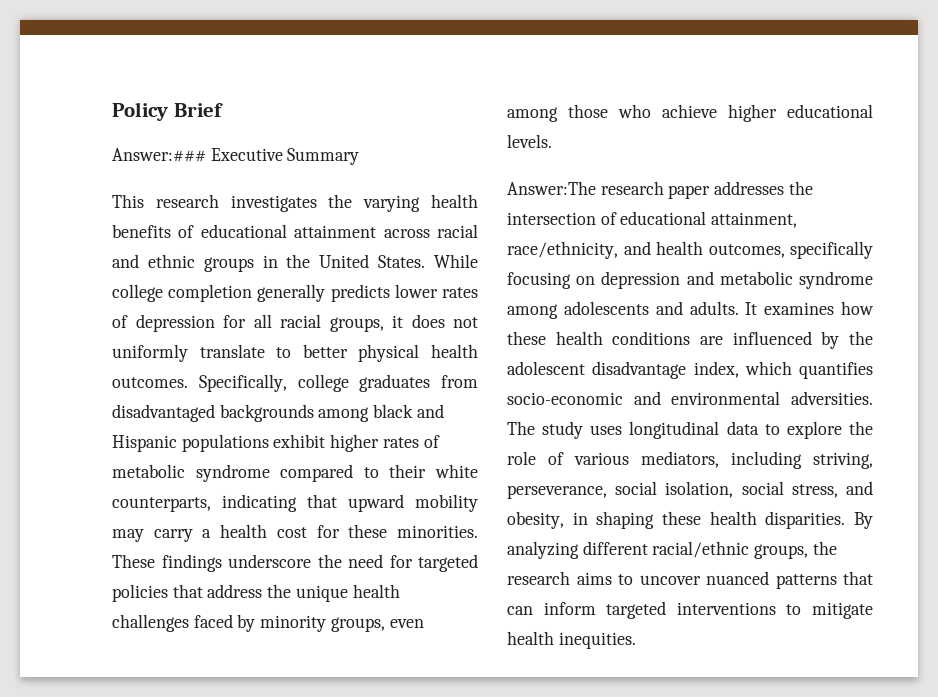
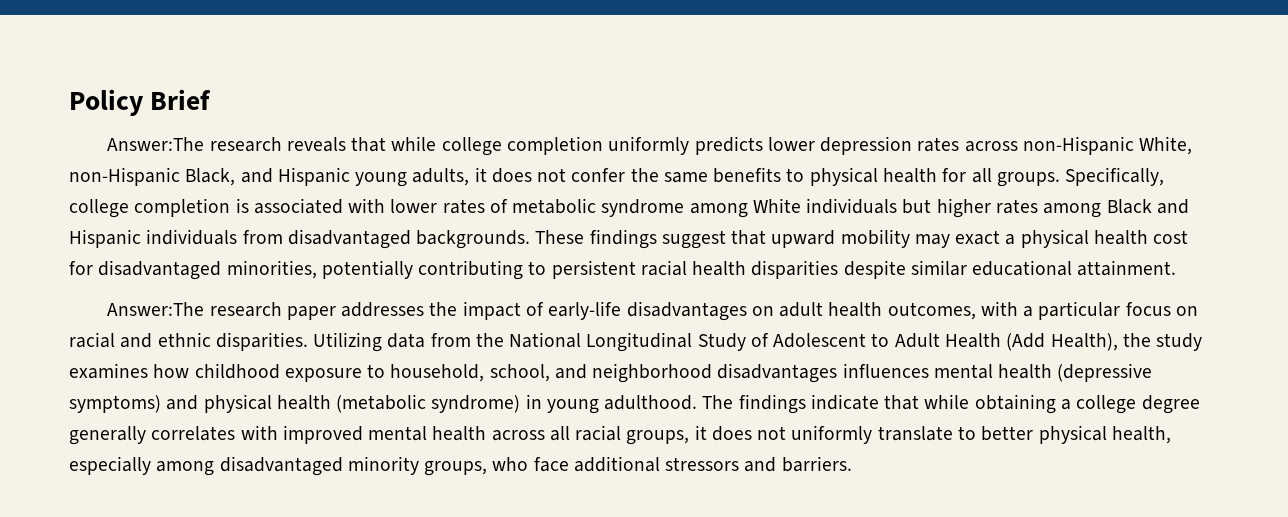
[112,148,360,165] [112,194,479,212] [112,224,478,238] [112,254,478,272] [112,284,478,302] [112,314,246,332] Answer:### Executive Summary // This research investigates the varying health benefits of educational attainment across racial and ethnic groups in the United States. While college completion generally predicts lower rates of depression for -> [107,136,1193,156] [69,167,1165,187] [69,198,1189,218] [69,229,1189,249] [69,260,1177,280] [107,301,1198,321] [69,332,1203,352] [69,363,1153,383] [69,394,1200,414] [69,425,545,445] Answer:The research reveals that while college completion uniformly predicts lower depression rates across non-Hispanic White, non-Hispanic Black, and Hispanic young adults, it does not confer the same benefits to physical health for all groups. Specifically, college completion is associated with lower rates of metabolic syndrome among White individuals but higher rates among Black and Hispanic individuals from disadvantaged backgrounds. These findings suggest that upward mobility may exact a physical health cost for disadvantaged minorities, potentially contributing to persistent racial health disparities despite similar educational attainment. // Answer:The research paper addresses the impact of early-life disadvantages on adult health outcomes, with a particular focus on racial and ethnic disparities. Utilizing data from the National Longitudinal Study of Adolescent to Adult Health (Add Health), the study examines how childhood exposure to household, school, and neighborhood disadvantages influences mental health (depressive symptoms) and physical health (metabolic syndrome) in young adulthood. The findings indicate that while obtaining a college degree generally correlates with improved mental health across
[431,344,478,358] [112,374,478,392] [112,404,444,422] [112,434,440,452] [112,464,478,482] [112,494,478,512] [112,524,479,542] [112,554,478,572] [112,584,400,602] [112,614,424,632] [507,104,873,122] [507,134,552,148] [507,181,813,199] [507,211,798,228] [507,241,873,259] [507,271,873,289] [507,301,874,319] [507,331,873,349] [507,361,873,379] [507,391,873,405] [507,421,873,439] [507,451,873,469] [507,481,873,499] [507,511,873,529] [507,541,837,559] [507,571,873,589] [507,601,873,619] [507,631,636,649] health outcomes. Specifically, college graduates from disadvantaged backgrounds among black and Hispanic populations exhibit higher rates of metabolic syndrome compared to their white counterparts, indicating that upward mobility may carry a health cost for these minorities. These findings underscore the need for targeted policies that address the unique health challenges faced by minority groups, even among those who achieve higher educational levels. // Answer:The research paper addresses the intersection of educational attainment, race/ethnicity, and health outcomes, specifically focusing on depression and metabolic syndrome among adolescents and adults. It examines how these health conditions are influenced by the adolescent disadvantage index, which quantifies socio-economic and environmental adversities. The study uses longitudinal data to explore the role of various mediators, including striving, perseverance, social isolation, social stress, and obesity, in shaping these health disparities. By analyzing different racial/ethnic groups, the research aims to uncover nuanced patterns that can inform targeted interventions to mitigate health inequities. -> [1111,426,1171,444] [69,456,852,476] health, especially among disadvantaged minority groups, who face additional stressors and barriers.

